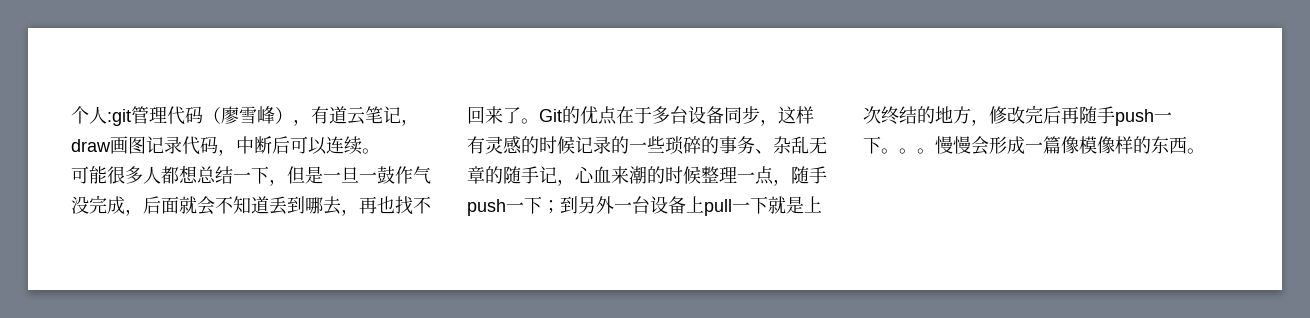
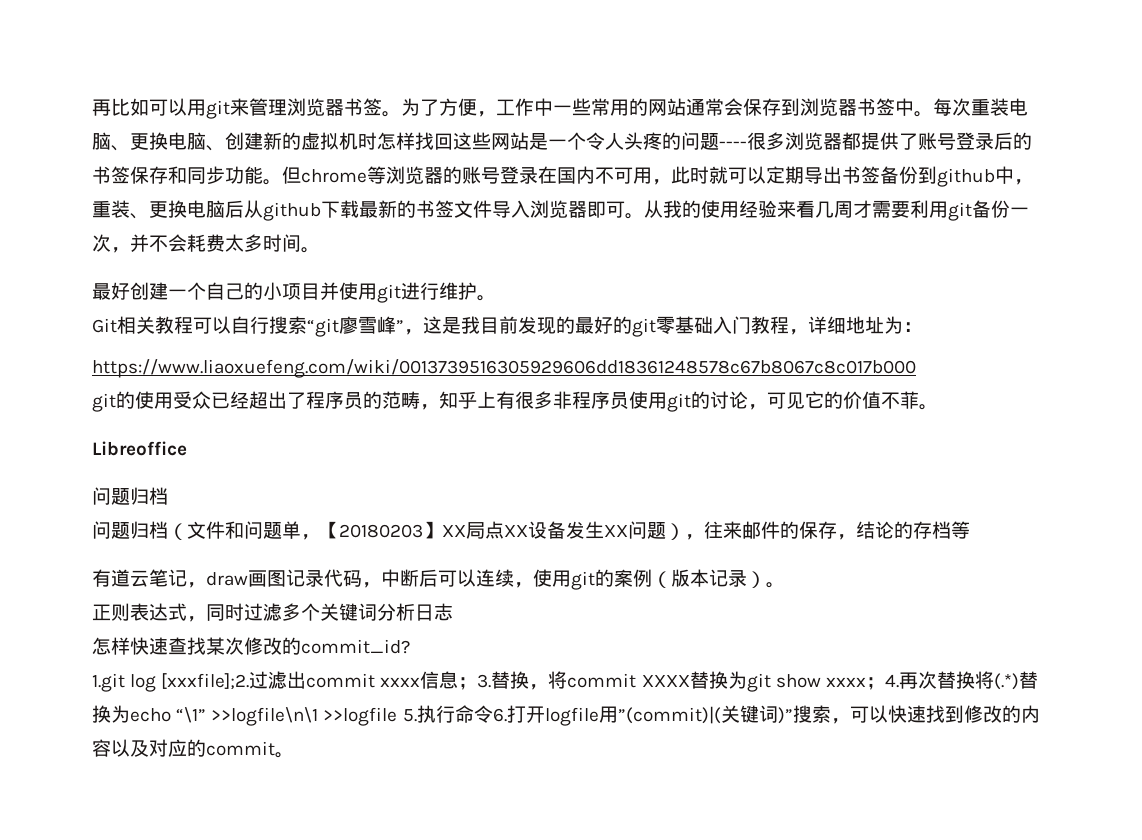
[71,106,311,126] 个人:git管理代码（廖雪峰）， -> [92,98,1028,119] [92,132,1032,151] [92,166,1033,187] [92,200,1029,221] [92,234,320,253] [92,282,496,303] [92,316,922,337] [92,359,916,378] [92,391,938,412] [92,441,187,456] [92,487,168,505] [92,521,970,540] 再比如可以用git来管理浏览器书签。为了方便，工作中一些常用的网站通常会保存到浏览器书签中。每次重装电脑、更换电脑、创建新的虚拟机时怎样找回这些网站是一个令人头疼的问题----很多浏览器都提供了账号登录后的书签保存和同步功能。但chrome等浏览器的账号登录在国内不可用，此时就可以定期导出书签备份到github中，重装、更换电脑后从github下载最新的书签文件导入浏览器即可。从我的使用经验来看几周才需要利用git备份一次，并不会耗费太多时间。 // 最好创建一个自己的小项目并使用git进行维护。 // Git相关教程可以自行搜索“git廖雪峰”，这是我目前发现的最好的git零基础入门教程，详细地址为： // https://www.liaoxuefeng.com/wiki/0013739516305929606dd18361248578c67b8067c8c017b000 // git的使用受众已经超出了程序员的范畴，知乎上有很多非程序员使用git的讨论，可见它的价值不菲。 // Libreoffice // 问题归档 // 问题归档（文件和问题单，【20180203】XX局点XX设备发生XX问题），往来邮件的保存，结论的存档等 //
[362,148,380,154] [71,165,431,186] [71,195,431,216] [467,106,814,126] [467,136,827,155] [467,166,827,186] [467,196,822,216] [863,105,1172,126] [863,136,1187,155] 。 // 可能很多人都想总结一下，但是一旦一鼓作气没完成，后面就会不知道丢到哪去，再也找不回来了。Git的优点在于多台设备同步，这样有灵感的时候记录的一些琐碎的事务、杂乱无章的随手记，心血来潮的时候整理一点，随手push一下；到另外一台设备上pull一下就是上次终结的地方，修改完后再随手push一下。。。慢慢会形成一篇像模像样的东西 -> [514,569,785,590] [92,603,453,622] [92,637,410,655] [92,671,1038,692] [92,705,1040,726] [92,739,275,757] ，使用git的案例（版本记录）。 // 正则表达式，同时过滤多个关键词分析日志 // 怎样快速查找某次修改的commit_id? // 1.git log [xxxfile];2.过滤出commit xxxx信息；3.替换，将commit XXXX替换为git show xxxx；4.再次替换将(.*)替换为echo “\1” >>logfile\n\1 >>logfile 5.执行命令6.打开logfile用”(commit)|(关键词)”搜索，可以快速找到修改的内容以及对应的commit

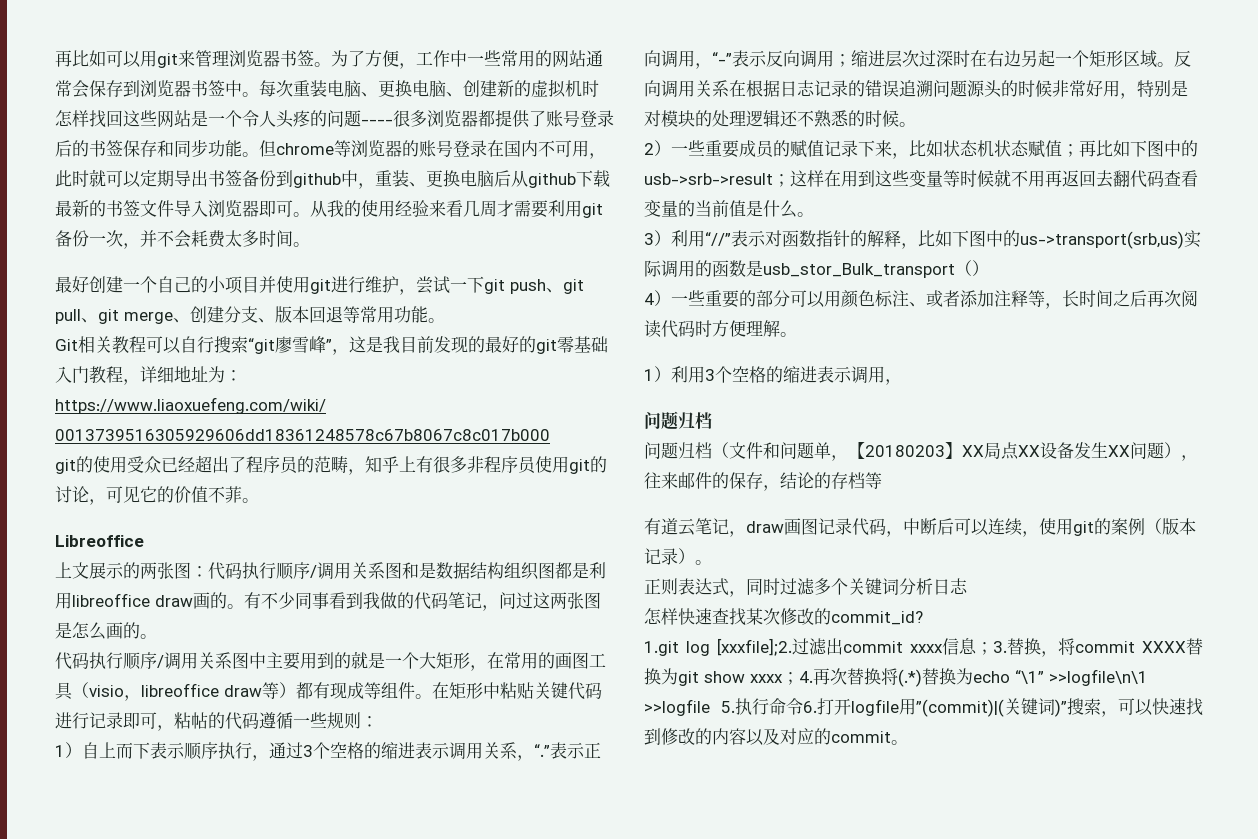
(477, 291) none -> [399,276,584,295] [55,306,428,324] ，尝试一下git push、git pull、git merge、创建分支、版本回退等常用功能
(187, 448) none -> [55,562,606,580] [55,592,601,611] [55,622,157,640] [55,651,606,671] [55,682,602,701] [55,712,378,731] [55,742,601,761] [644,50,1191,69] [644,80,1188,99] [644,110,916,128] [644,140,1198,159] [644,169,1198,188] [644,200,814,218] [644,230,1201,249] [644,260,989,278] [644,290,1198,309] [644,320,797,338] [644,366,902,385] // 上文展示的两张图：代码执行顺序/调用关系图和是数据结构组织图都是利用libreoffice draw画的。有不少同事看到我做的代码笔记，问过这两张图是怎么画的。 // 代码执行顺序/调用关系图中主要用到的就是一个大矩形，在常用的画图工具（visio，libreoffice draw等）都有现成等组件。在矩形中粘贴关键代码进行记录即可，粘帖的代码遵循一些规则： // 1）自上而下表示顺序执行，通过3个空格的缩进表示调用关系，“.”表示正向调用，“-”表示反向调用；缩进层次过深时在右边另起一个矩形区域。反向调用关系在根据日志记录的错误追溯问题源头的时候非常好用，特别是对模块的处理逻辑还不熟悉的时候。 // 2）一些重要成员的赋值记录下来，比如状态机状态赋值；再比如下图中的usb->srb->result；这样在用到这些变量等时候就不用再返回去翻代码查看变量的当前值是什么。 // 3）利用“//”表示对函数指针的解释，比如下图中的us->transport(srb,us)实际调用的函数是usb_stor_Bulk_transport（） // 4）一些重要的部分可以用颜色标注、或者添加注释等，长时间之后再次阅读代码时方便理解。 // 1）利用3个空格的缩进表示调用，

